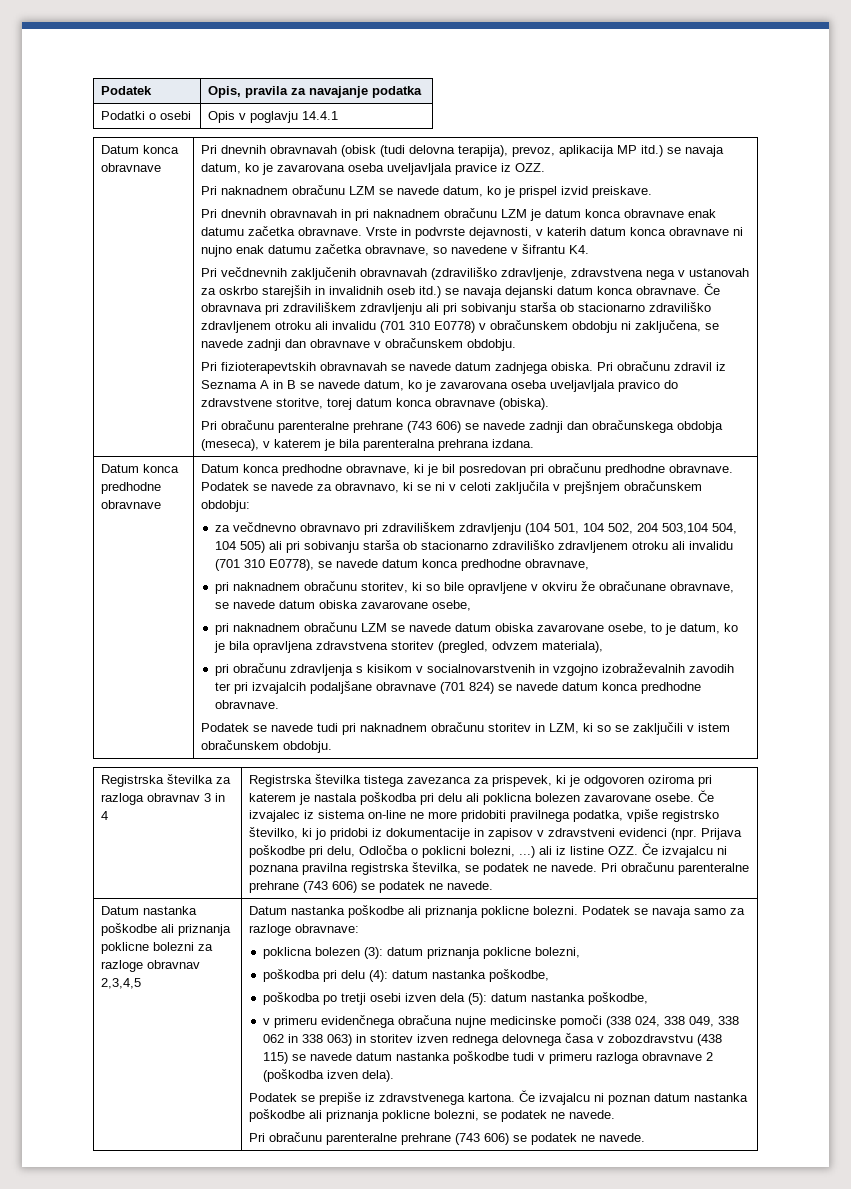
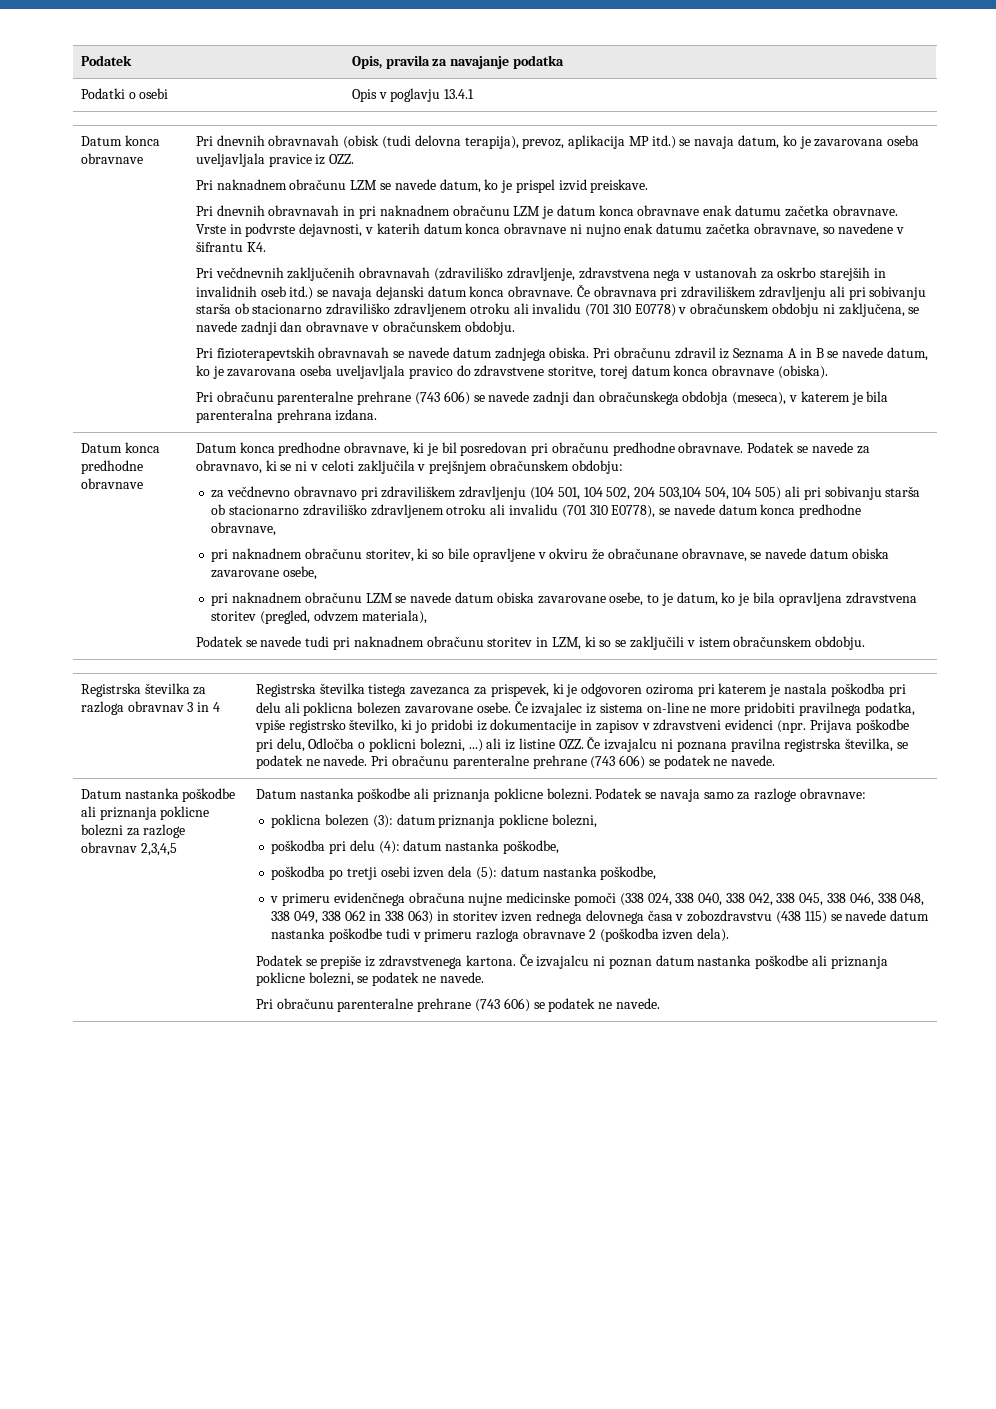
[301,111,338,120] 14.4.1 -> [444,89,475,99] 13.4.1
[215,663,735,676] [215,681,702,694] [215,700,280,709] // pri obračunu zdravljenja s kisikom v socialnovarstvenih in vzgojno izobraževalnih zavodih ter pri izvajalcih podaljšane obravnave (701 824) se navede datum konca predhodne obravnave. -> (427, 617) none
(686, 1020) none -> [698,892,925,906] [271,911,291,921] 040, 338 042, 338 045, 338 046, 338 048, 338

